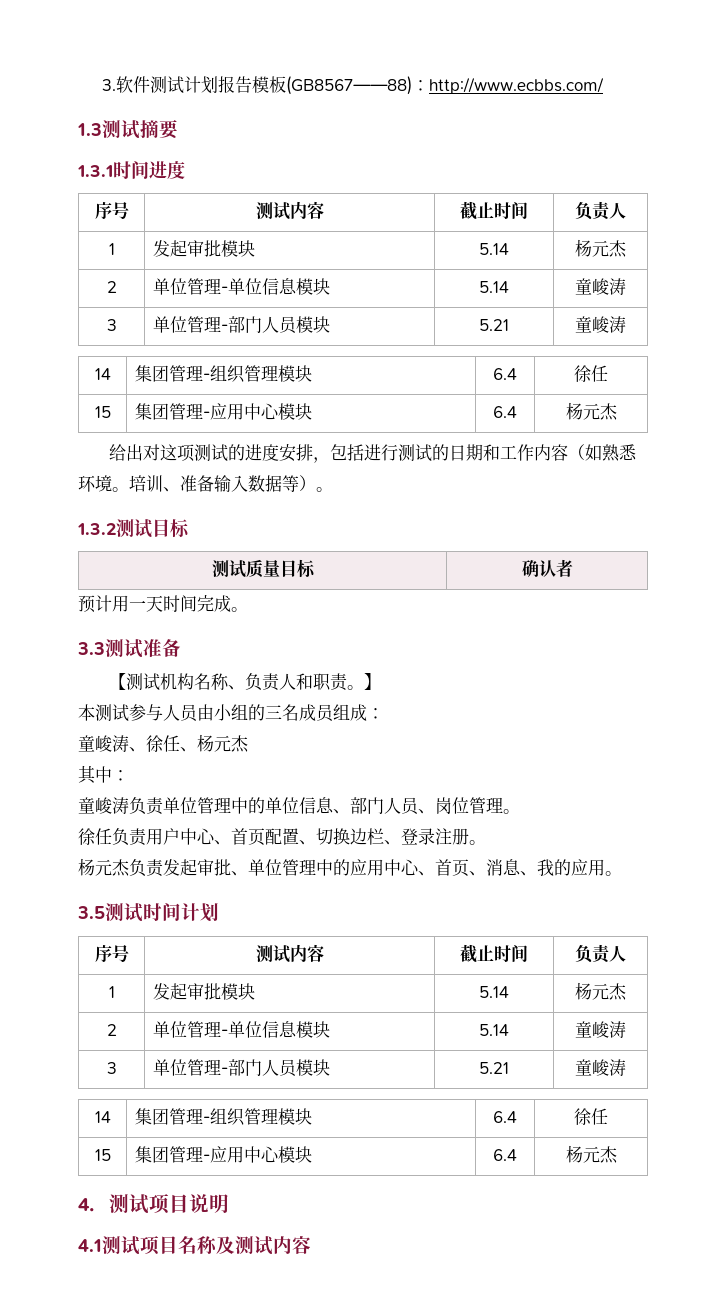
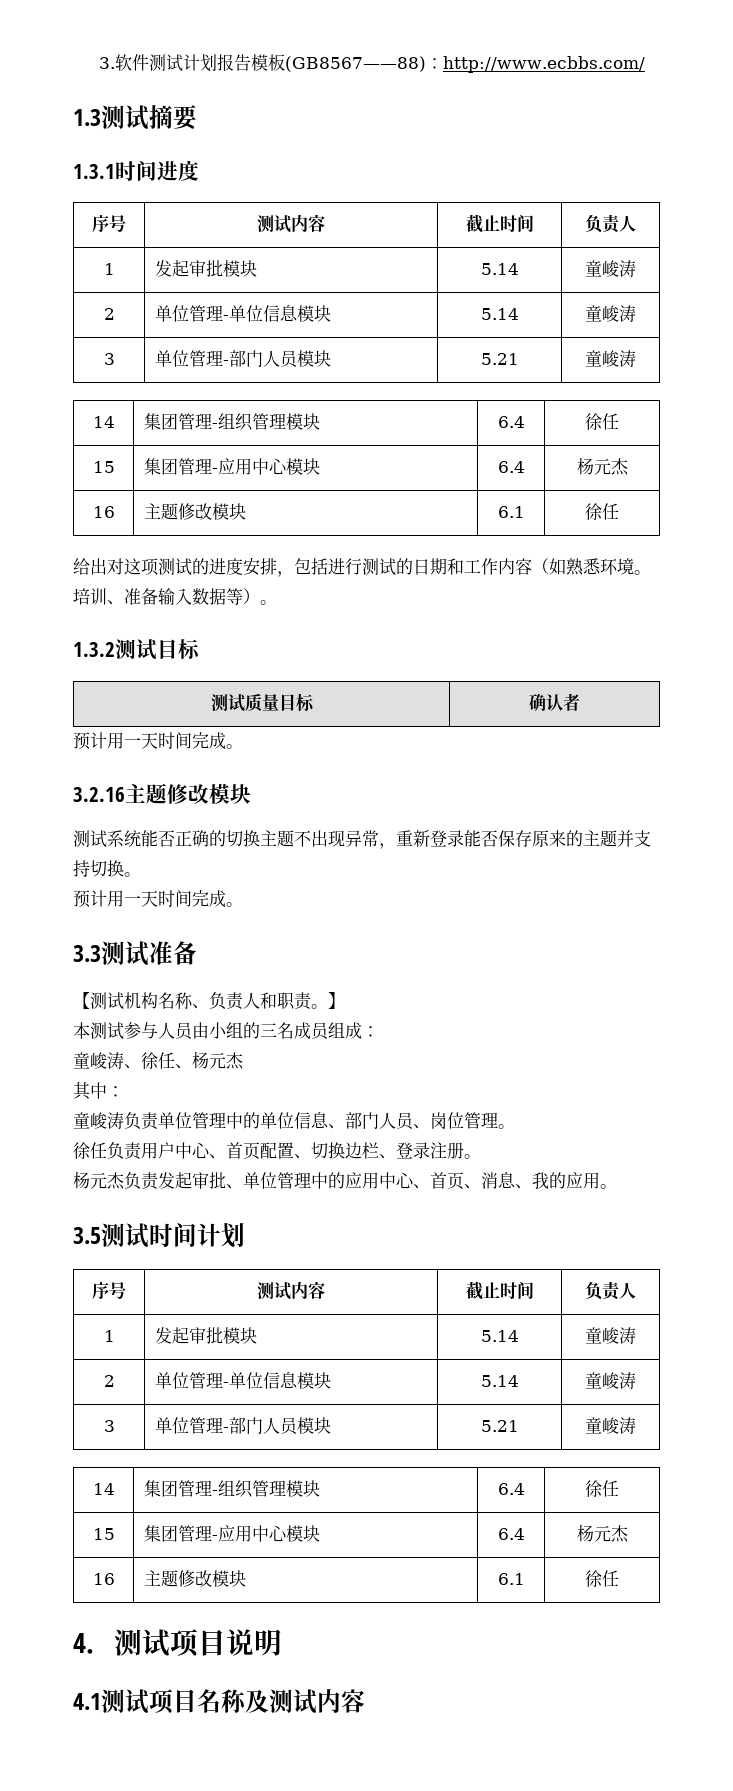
[575,239,627,258] 杨元杰 -> [585,260,636,277] 童峻涛
(618, 412) none -> [92,506,115,518] [144,503,247,520] [497,506,525,518] [585,503,619,521] // 16 | 主题修改模块 | 6.1 | 徐任
(248, 609) none -> [73,783,251,804] [73,830,651,849] [73,860,141,877] [73,890,243,908] // 3.2.16主题修改模块 // 测试系统能否正确的切换主题不出现异常，重新登录能否保存原来的主题并支持切换。 // 预计用一天时间完成。
[575,982,627,1001] 杨元杰 -> [585,1327,636,1344] 童峻涛
(618, 1155) none -> [92,1573,115,1585] [144,1570,247,1587] [497,1573,525,1585] [585,1570,619,1588] // 16 | 主题修改模块 | 6.1 | 徐任

